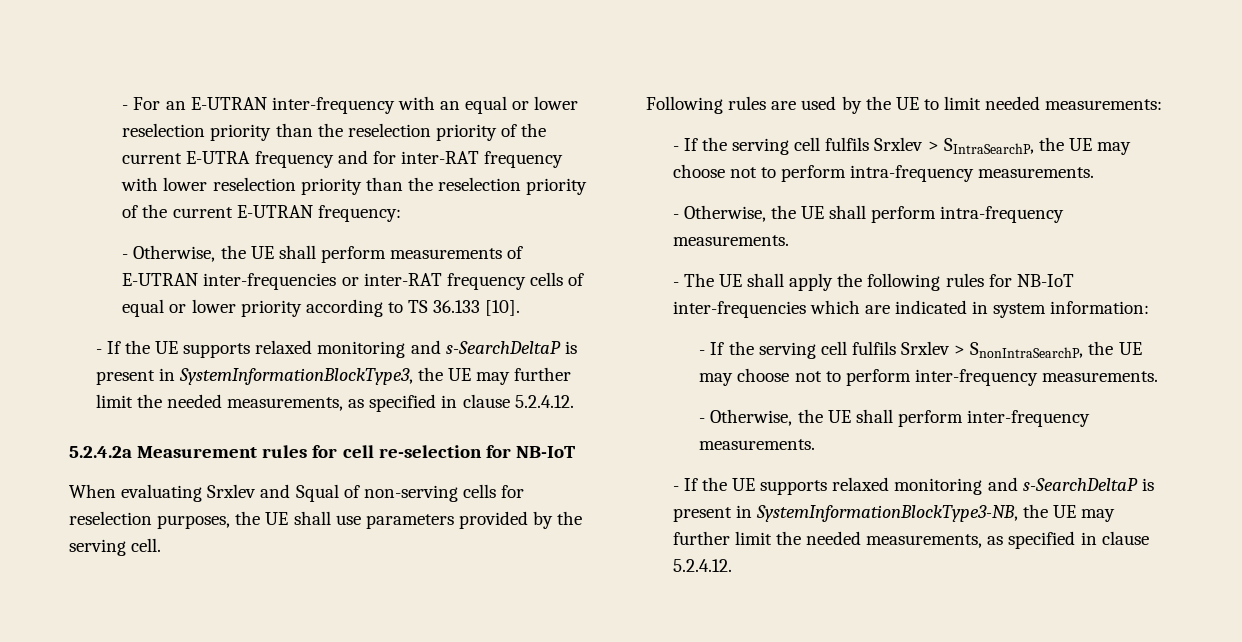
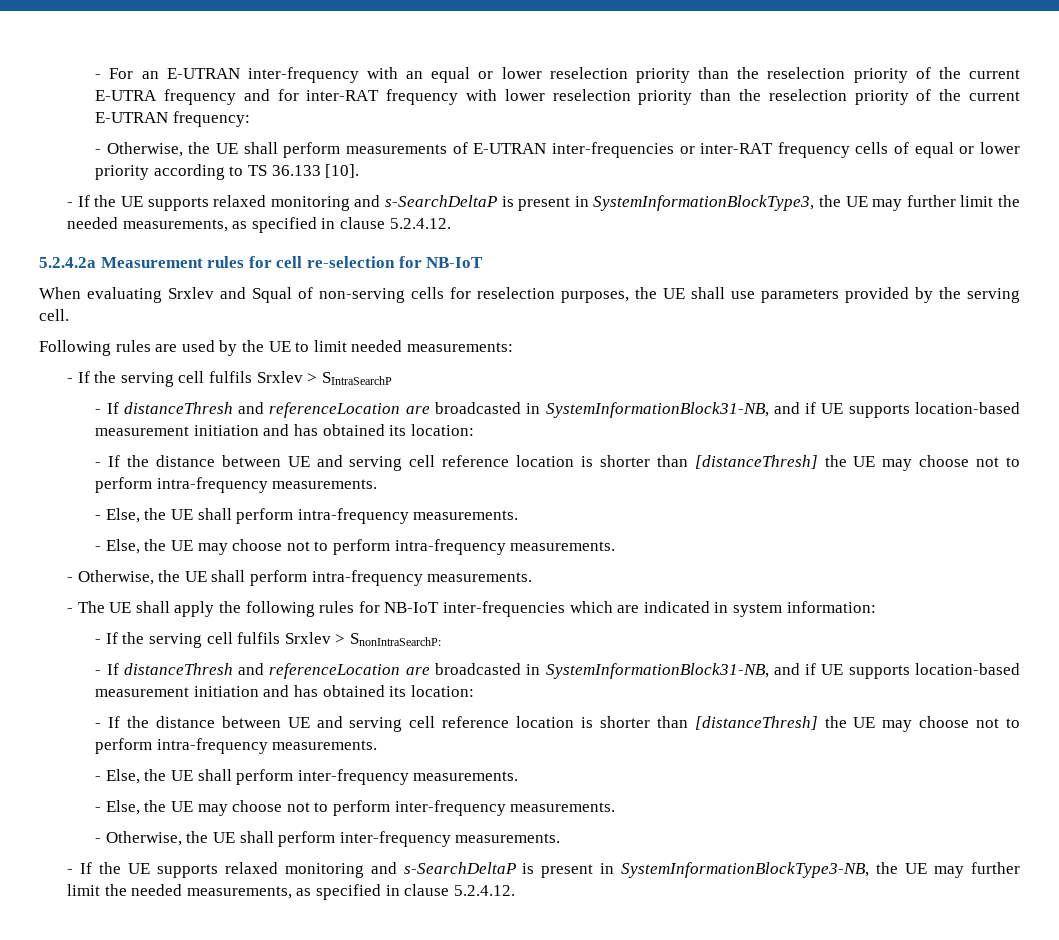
[943,138,1034,154] SIntraSearchP, -> [321,372,392,385] [95,402,1020,418] [95,424,474,436] [95,455,1021,471] [95,477,378,493] [95,508,519,524] [95,539,140,554] SIntraSearchP // - If distanceThresh and referenceLocation are broadcasted in SystemInformationBlock31-NB, and if UE supports location-based measurement initiation and has obtained its location: // - If the distance between UE and serving cell reference location is shorter than [distanceThresh] the UE may choose not to perform intra-frequency measurements. // - Else, the UE shall perform intra-frequency measurements. // - Else,
[970,342,1084,358] SnonIntraSearchP, -> [349,633,441,646] [95,663,1020,679] [95,685,474,697] [95,716,1021,732] [95,738,378,754] [95,769,519,785] [95,800,140,815] SnonIntraSearchP: // - If distanceThresh and referenceLocation are broadcasted in SystemInformationBlock31-NB, and if UE supports location-based measurement initiation and has obtained its location: // - If the distance between UE and serving cell reference location is shorter than [distanceThresh] the UE may choose not to perform intra-frequency measurements. // - Else, the UE shall perform inter-frequency measurements. // - Else,

